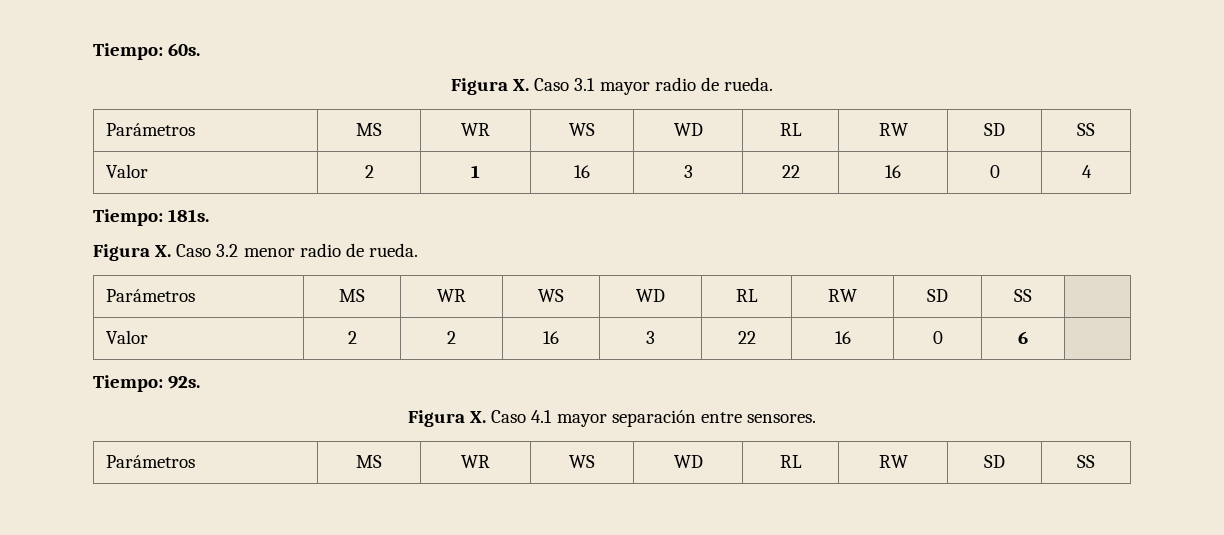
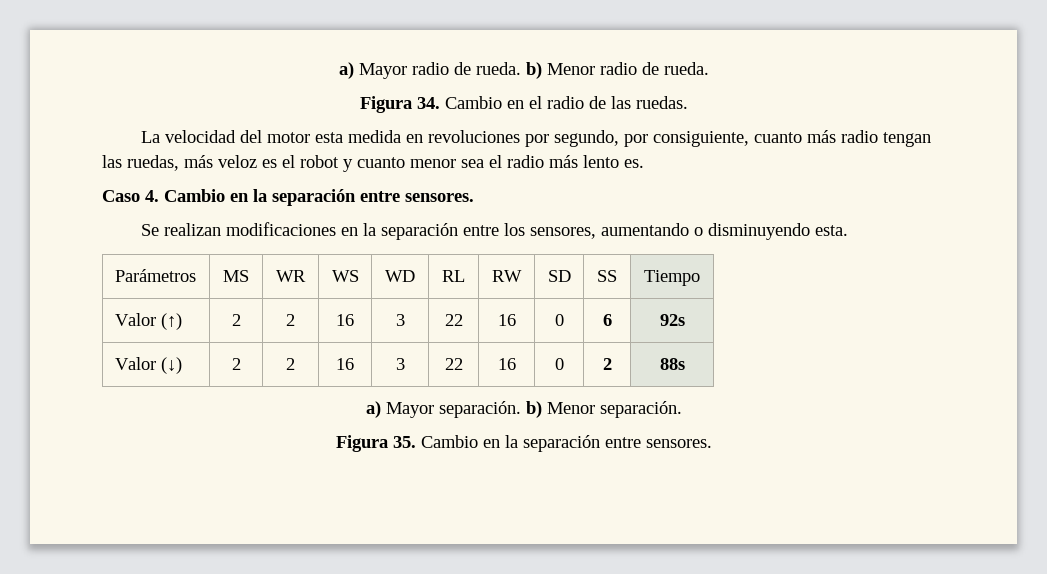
[93,43,201,60] [451,77,773,95] [106,123,196,136] [356,123,382,136] [461,123,490,136] [569,123,595,136] [673,123,703,136] [779,123,802,136] [878,123,908,136] [984,123,1005,136] [1077,123,1095,136] [106,164,149,178] [364,165,374,178] [471,165,480,178] [574,165,590,178] [683,165,693,178] [781,165,800,178] [885,165,901,178] [989,165,1000,178] [1081,165,1092,178] [93,209,210,226] [93,243,418,261] Tiempo: 60s. // Figura X. Caso 3.1 mayor radio de rueda. // Parámetros | MS | WR | WS | WD | RL | RW | SD | SS // Valor | 2 | 1 | 16 | 3 | 22 | 16 | 0 | 4 // Tiempo: 181s. // Figura X. Caso 3.2 menor radio de rueda. -> [338,62,709,79] [359,96,688,113] [140,130,931,147] [102,155,644,172] [102,189,474,206] [140,222,848,240] a) Mayor radio de rueda. b) Menor radio de rueda. // Figura 34. Cambio en el radio de las ruedas. // La velocidad del motor esta medida en revoluciones por segundo, por consiguiente, cuanto más radio tengan las ruedas, más veloz es el robot y cuanto menor sea el radio más lento es. // Caso 4. Cambio en la separación entre sensores. // Se realizan modificaciones en la separación entre los sensores, aumentando o disminuyendo esta.
[106,330,149,344] // Valor -> [644,270,700,286] [114,313,182,330] Tiempo // Valor (↑)
[93,375,201,392] [408,410,816,427] [106,455,196,468] [356,455,382,468] [461,455,490,468] [569,455,595,468] [673,455,703,468] [779,455,802,468] [878,455,908,468] [984,455,1005,468] [1077,455,1095,468] // Tiempo: 92s. // Figura X. Caso 4.1 mayor separación entre sensores. // Parámetros | MS | WR | WS | WD | RL | RW | SD | SS -> [659,314,685,326] [114,357,182,374] [231,358,241,370] [286,358,295,370] [336,358,354,370] [395,358,405,370] [444,358,463,370] [497,358,516,370] [554,358,564,370] [602,358,612,370] [659,358,685,370] [365,401,682,418] [335,435,712,452] 92s // Valor (↓) | 2 | 2 | 16 | 3 | 22 | 16 | 0 | 2 | 88s // a) Mayor separación. b) Menor separación. // Figura 35. Cambio en la separación entre sensores.

